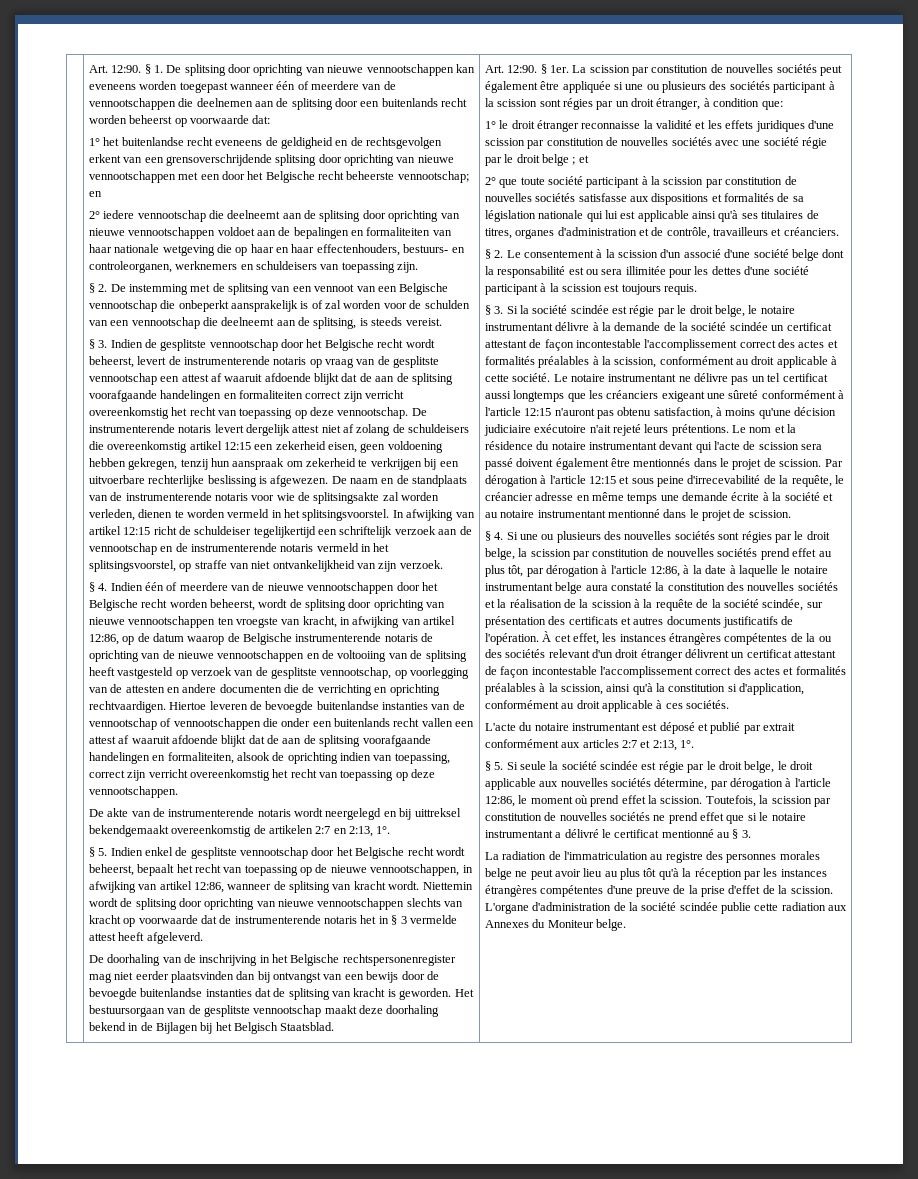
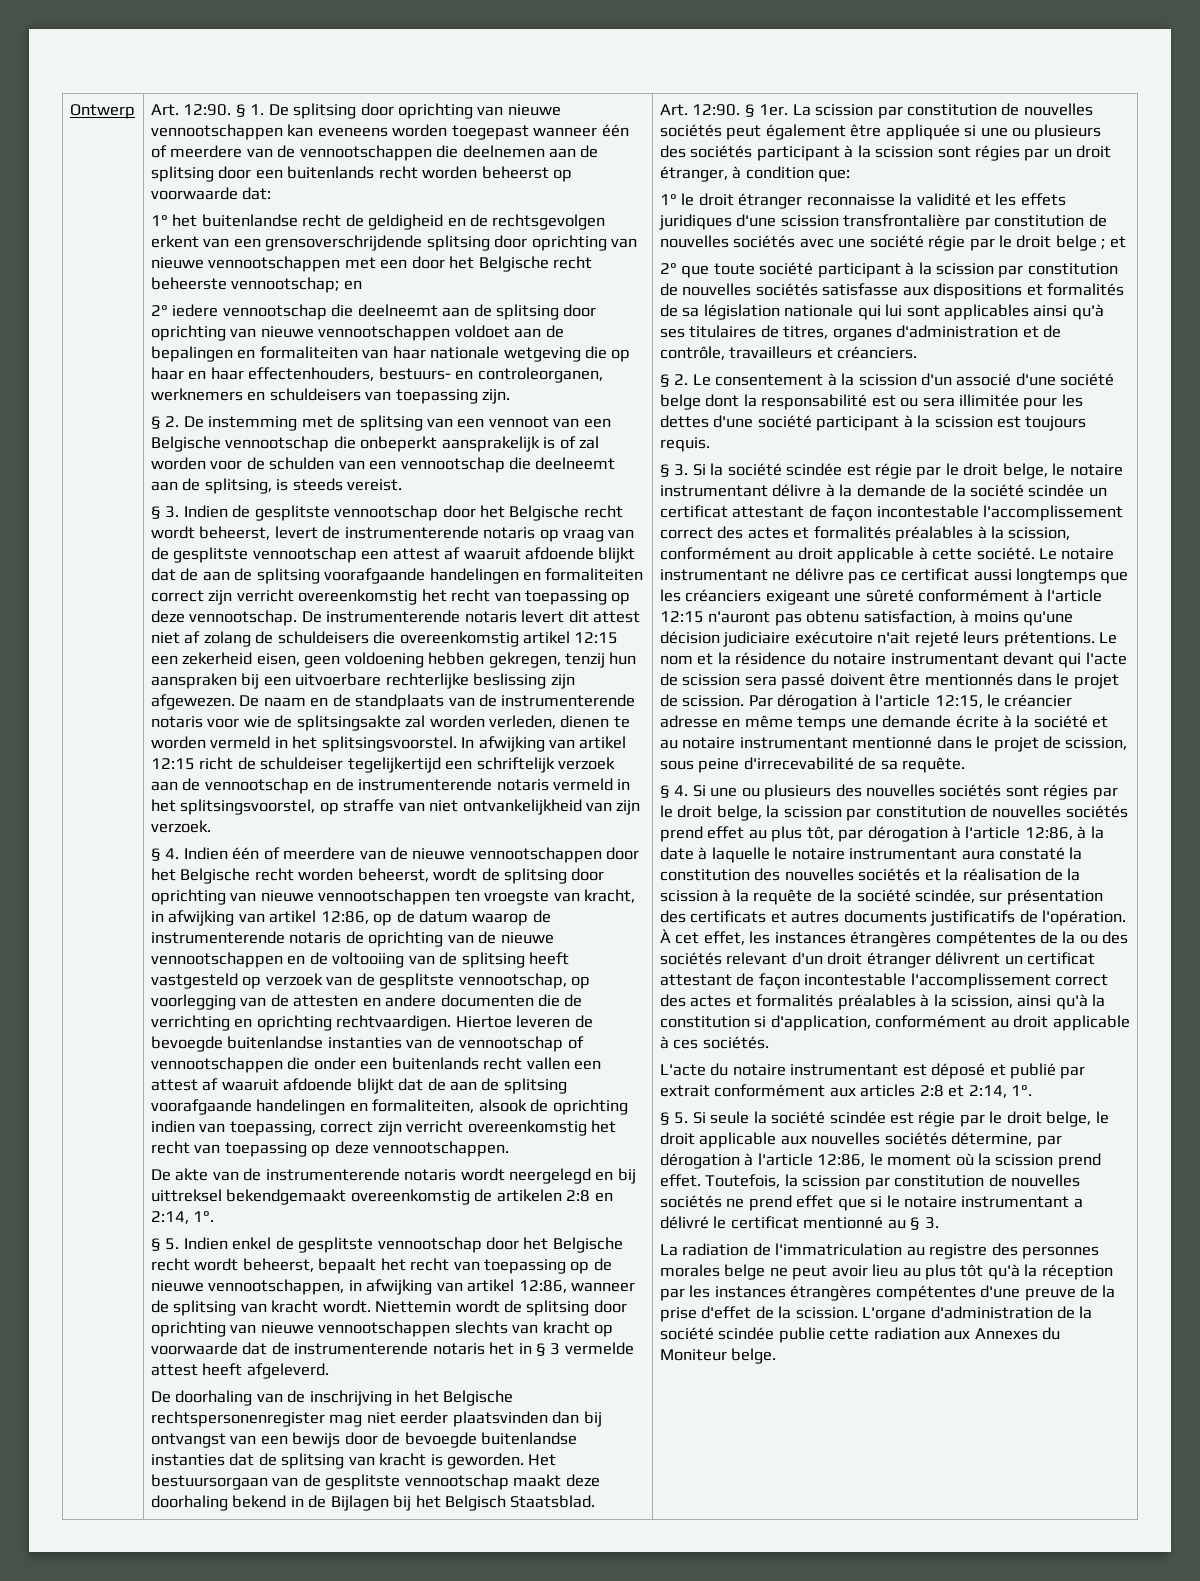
(88, 69) none -> [69,104,135,119] Ontwerp
[215,140,263,146] eveneens -> (342, 220) none
[245,424,290,436] dergelijk -> [568,610,589,623] dit
[232,458,422,470] aanspraak om zekerheid te verkrijgen -> [150,673,237,689] aanspraken
[258,476,267,484] is -> [550,674,575,689] zijn
[243,633,293,645] Belgische -> (551, 916) none
[315,826,374,837] 2:7 en 2:13, -> [566,1190,613,1202] [150,1211,189,1224] 2:8 en 2:14,
(525, 142) none -> [843,214,961,227] transfrontalière
[620,210,689,222] est applicable -> [906,304,1030,320] sont applicables
[751,373,781,382] un tel -> [879,571,897,581] ce
[555,458,609,470] également -> (885, 679) none
[588,475,832,487] 12:15 et sous peine d'irrecevabilité de la requête, -> [934,695,983,708] 12:15,
[748,510,791,518] scission. -> [1065,737,1128,750] [659,757,966,773] scission, sous peine d'irrecevabilité de sa requête.
[555,582,583,594] belge -> (958, 854) none
[621,740,677,751] 2:7 et 2:13, -> [919,1085,1007,1098] 2:8 et 2:14,
[590,795,703,807] prend effet la scission. -> [978,1153,1101,1169] [659,1174,701,1187] la scission prend effet.

